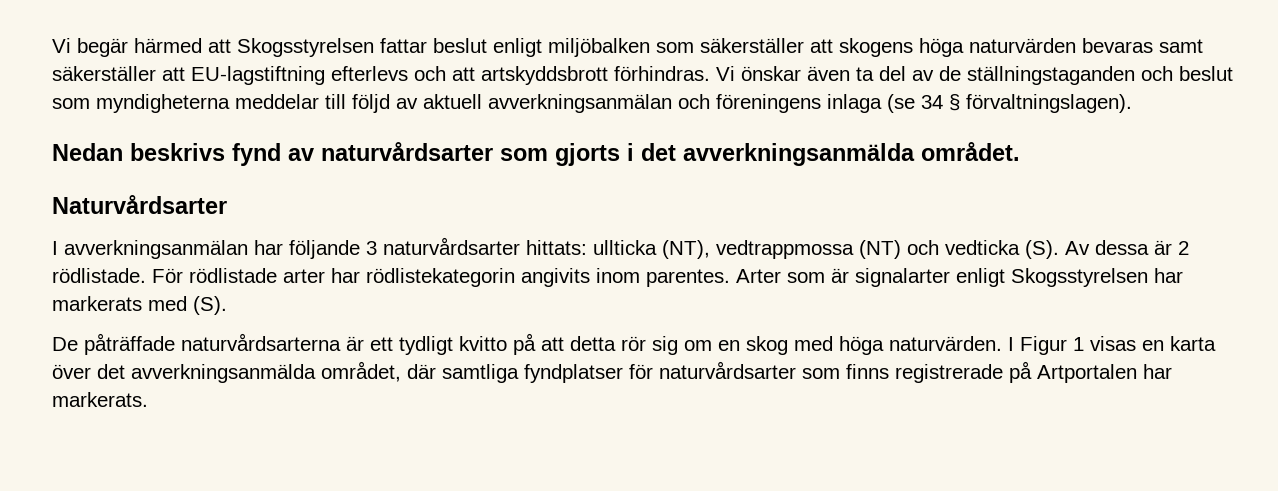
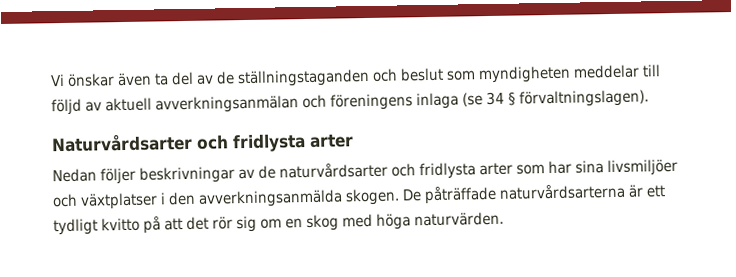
[52,38,1203,57] [52,66,735,85] Vi begär härmed att Skogsstyrelsen fattar beslut enligt miljöbalken som säkerställer att skogens höga naturvärden bevaras samt säkerställer att EU-lagstiftning efterlevs och att artskyddsbrott förhindras. Vi -> [50,73,65,87] Vi
[96,94,230,113] myndigheterna -> [478,65,571,84] myndigheten
[52,142,1020,166] [52,195,227,214] [52,237,1189,259] [52,268,1183,287] [52,296,227,315] Nedan beskrivs fynd av naturvårdsarter som gjorts i det avverkningsanmälda området. // Naturvårdsarter // I avverkningsanmälan har följande 3 naturvårdsarter hittats: ullticka (NT), vedtrappmossa (NT) och vedticka (S). Av dessa är 2 rödlistade. För rödlistade arter har rödlistekategorin angivits inom parentes. Arter som är signalarter enligt Skogsstyrelsen har markerats med (S). // -> [51,132,354,153] [52,158,678,185] [52,188,400,210] Naturvårdsarter och fridlysta arter // Nedan följer beskrivningar av de naturvårdsarter och fridlysta arter som har sina livsmiljöer och växtplatser i den avverkningsanmälda skogen.
[570,336,616,351] detta -> [186,216,209,230] det
[1008,336,1216,355] [52,361,1172,383] [52,392,148,407] I Figur 1 visas en karta över det avverkningsanmälda området, där samtliga fyndplatser för naturvårdsarter som finns registrerade på Artportalen har markerats. -> (504, 219) none

